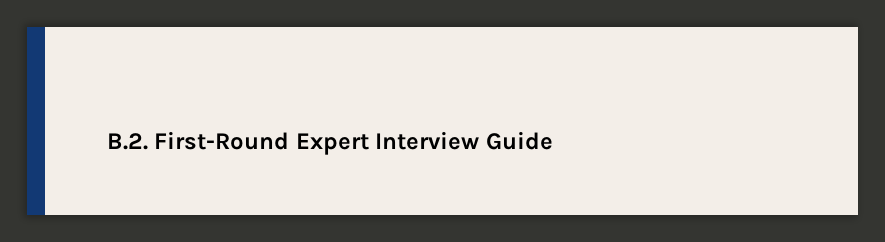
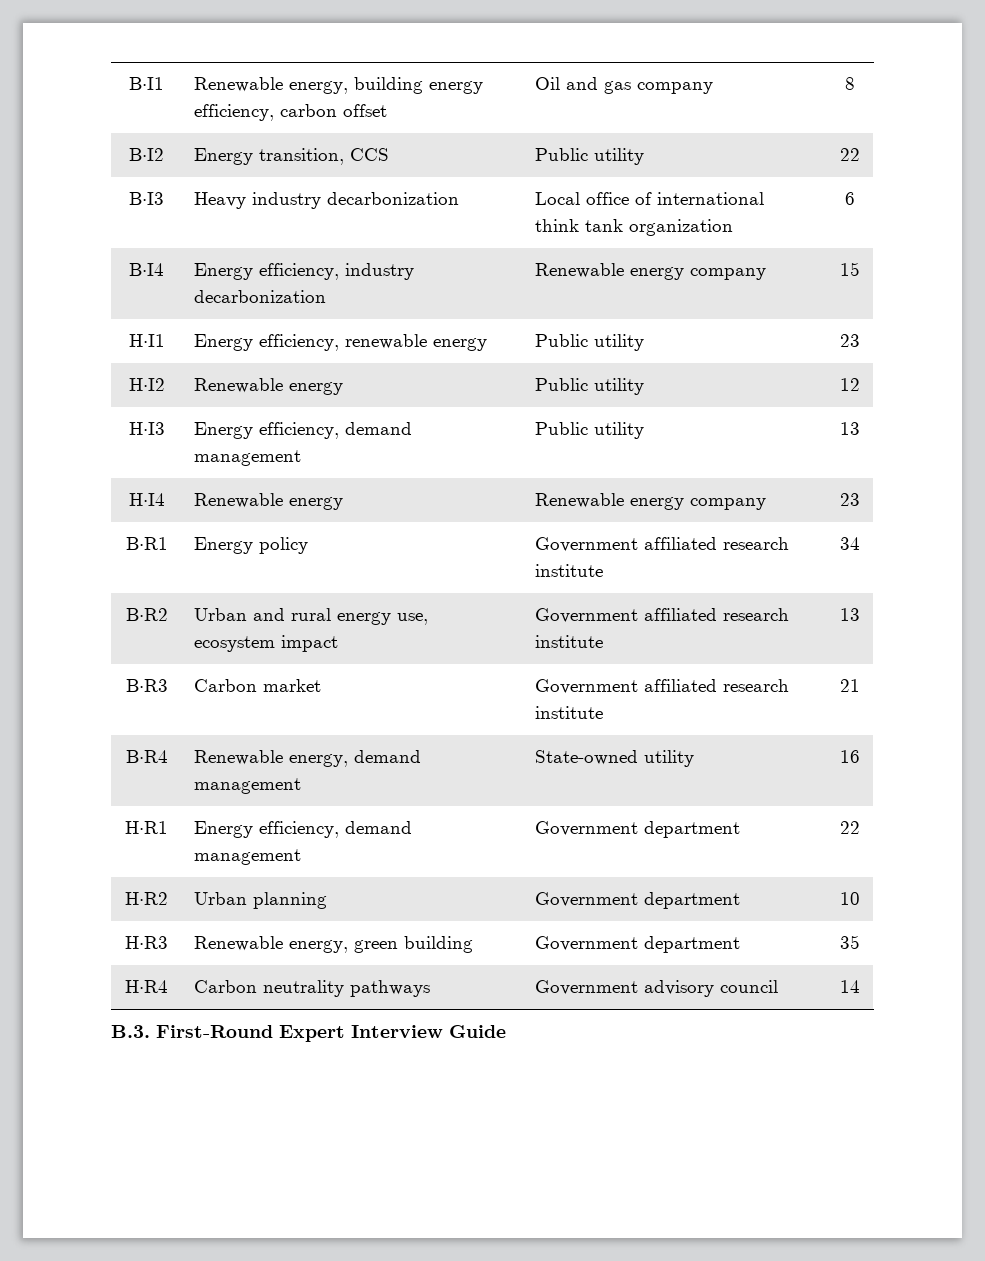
[107,133,148,150] B.2. -> [129,77,164,90] [194,77,484,94] [194,104,388,121] [535,77,714,94] [844,77,855,90] [129,148,164,161] [194,148,390,165] [535,148,645,165] [839,148,860,161] [129,192,164,205] [194,192,460,209] [535,192,765,205] [535,219,734,236] [844,192,855,205] [129,263,164,276] [194,263,415,280] [194,290,327,303] [535,263,767,280] [839,262,860,276] [128,334,165,347] [194,334,488,351] [535,334,645,351] [839,334,860,347] [128,378,165,391] [194,378,344,395] [535,378,645,395] [839,378,860,391] [128,422,165,435] [194,422,413,439] [194,450,302,466] [535,422,645,439] [839,422,860,435] [128,493,165,506] [194,493,344,510] [535,493,767,510] [839,493,860,506] [125,537,168,550] [194,537,309,554] [535,537,790,552] [535,564,604,577] [839,537,860,550] [125,608,168,621] [194,608,429,625] [194,635,339,652] [535,608,790,623] [535,635,604,648] [839,608,860,621] [125,679,168,692] [194,679,322,692] [535,679,790,694] [535,706,604,719] [839,679,860,692] [125,750,168,763] [194,750,422,767] [194,778,302,794] [535,750,695,767] [839,750,860,763] [125,821,168,834] [194,821,413,838] [194,849,302,865] [535,821,741,838] [839,821,860,834] [125,892,168,905] [194,892,328,909] [535,892,741,909] [839,892,860,905] [125,936,168,949] [194,936,474,953] [535,936,741,953] [839,935,860,949] [125,980,168,993] [194,980,431,997] [535,980,779,997] [839,980,860,993] [111,1025,150,1038] B·I1 | Renewable energy, building energy efficiency, carbon offset | Oil and gas company | 8 // B·I2 | Energy transition, CCS | Public utility | 22 // B·I3 | Heavy industry decarbonization | Local office of international think tank organization | 6 // B·I4 | Energy efficiency, industry decarbonization | Renewable energy company | 15 // H·I1 | Energy efficiency, renewable energy | Public utility | 23 // H·I2 | Renewable energy | Public utility | 12 // H·I3 | Energy efficiency, demand management | Public utility | 13 // H·I4 | Renewable energy | Renewable energy company | 23 // B·R1 | Energy policy | Government affiliated research institute | 34 // B·R2 | Urban and rural energy use, ecosystem impact | Government affiliated research institute | 13 // B·R3 | Carbon market | Government affiliated research institute | 21 // B·R4 | Renewable energy, demand management | State-owned utility | 16 // H·R1 | Energy efficiency, demand management | Government department | 22 // H·R2 | Urban planning | Government department | 10 // H·R3 | Renewable energy, green building | Government department | 35 // H·R4 | Carbon neutrality pathways | Government advisory council | 14 // B.3.

